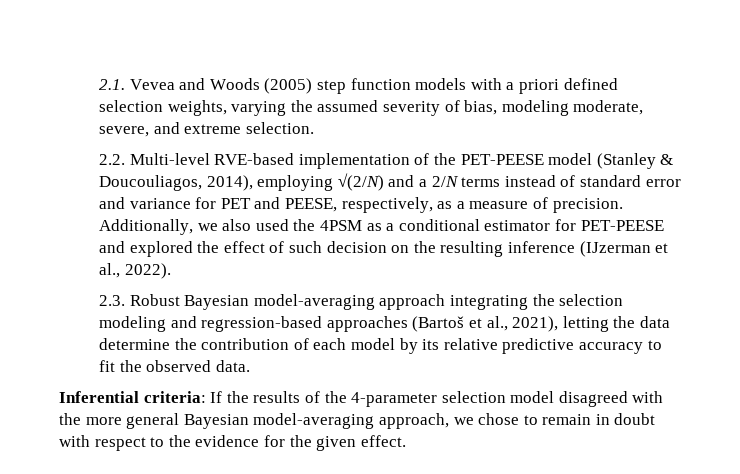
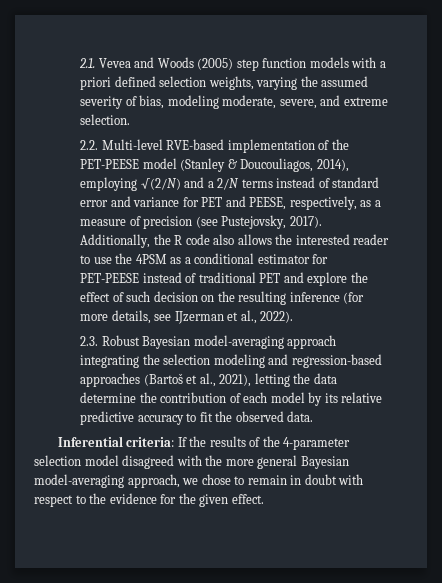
[552,198,623,213] [99,219,289,235] precision. Additionally, we also used -> [143,215,322,229] [80,234,390,248] [80,255,112,264] precision (see Pustejovsky, 2017). Additionally, the R code also allows the interested reader to use
[99,241,193,257] and explored -> [142,272,348,286] instead of traditional PET and explore
[579,241,651,257] (IJzerman -> [343,292,365,304] [80,310,224,324] (for more details, see IJzerman

